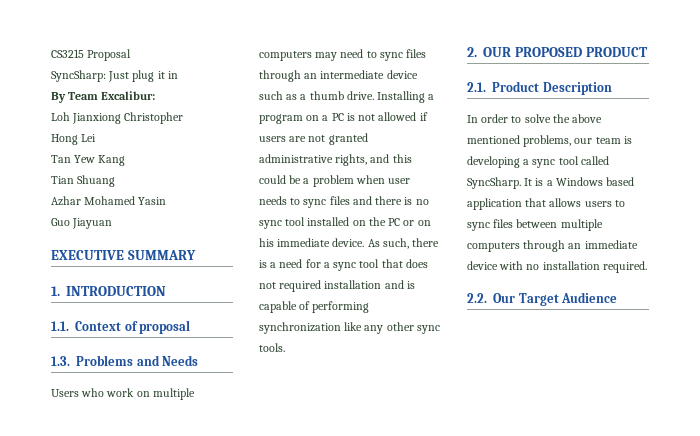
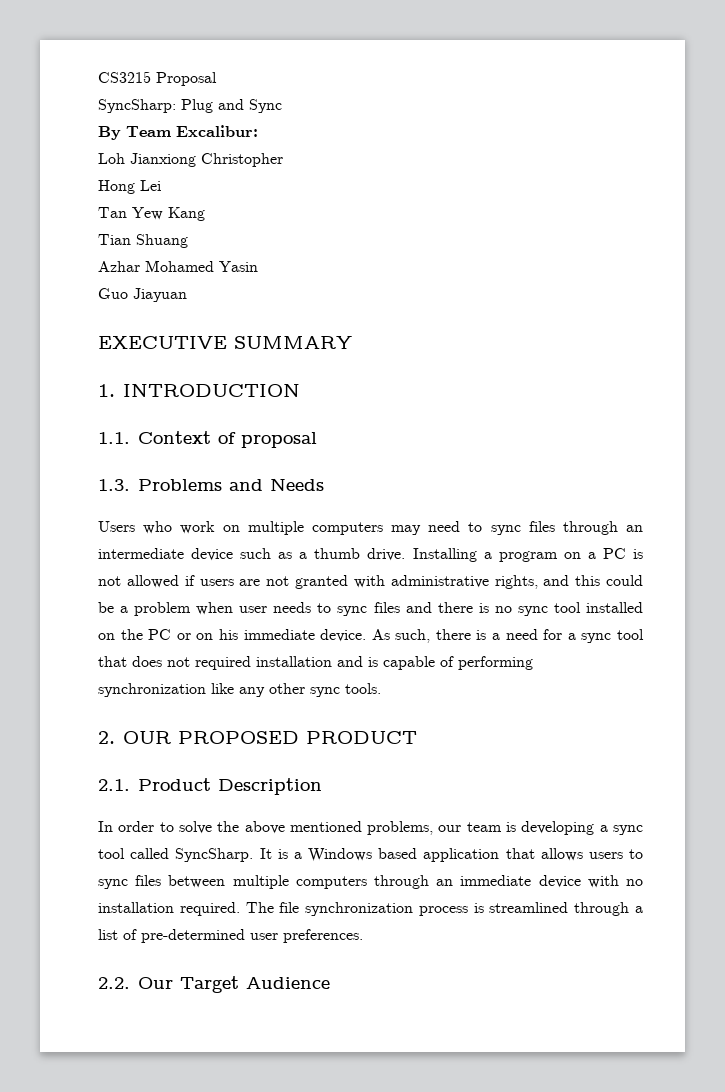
[108,70,178,82] Just plug it in -> [181,99,282,113] Plug and Sync
(368, 139) none -> [353,575,385,588] with
(647, 267) none -> [245,902,643,916] [98,929,363,943] The file synchronization process is streamlined through a list of pre-determined user preferences.

